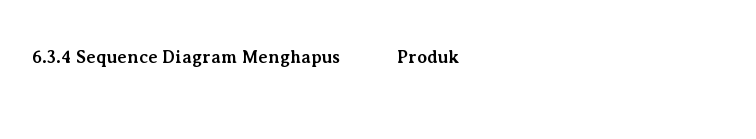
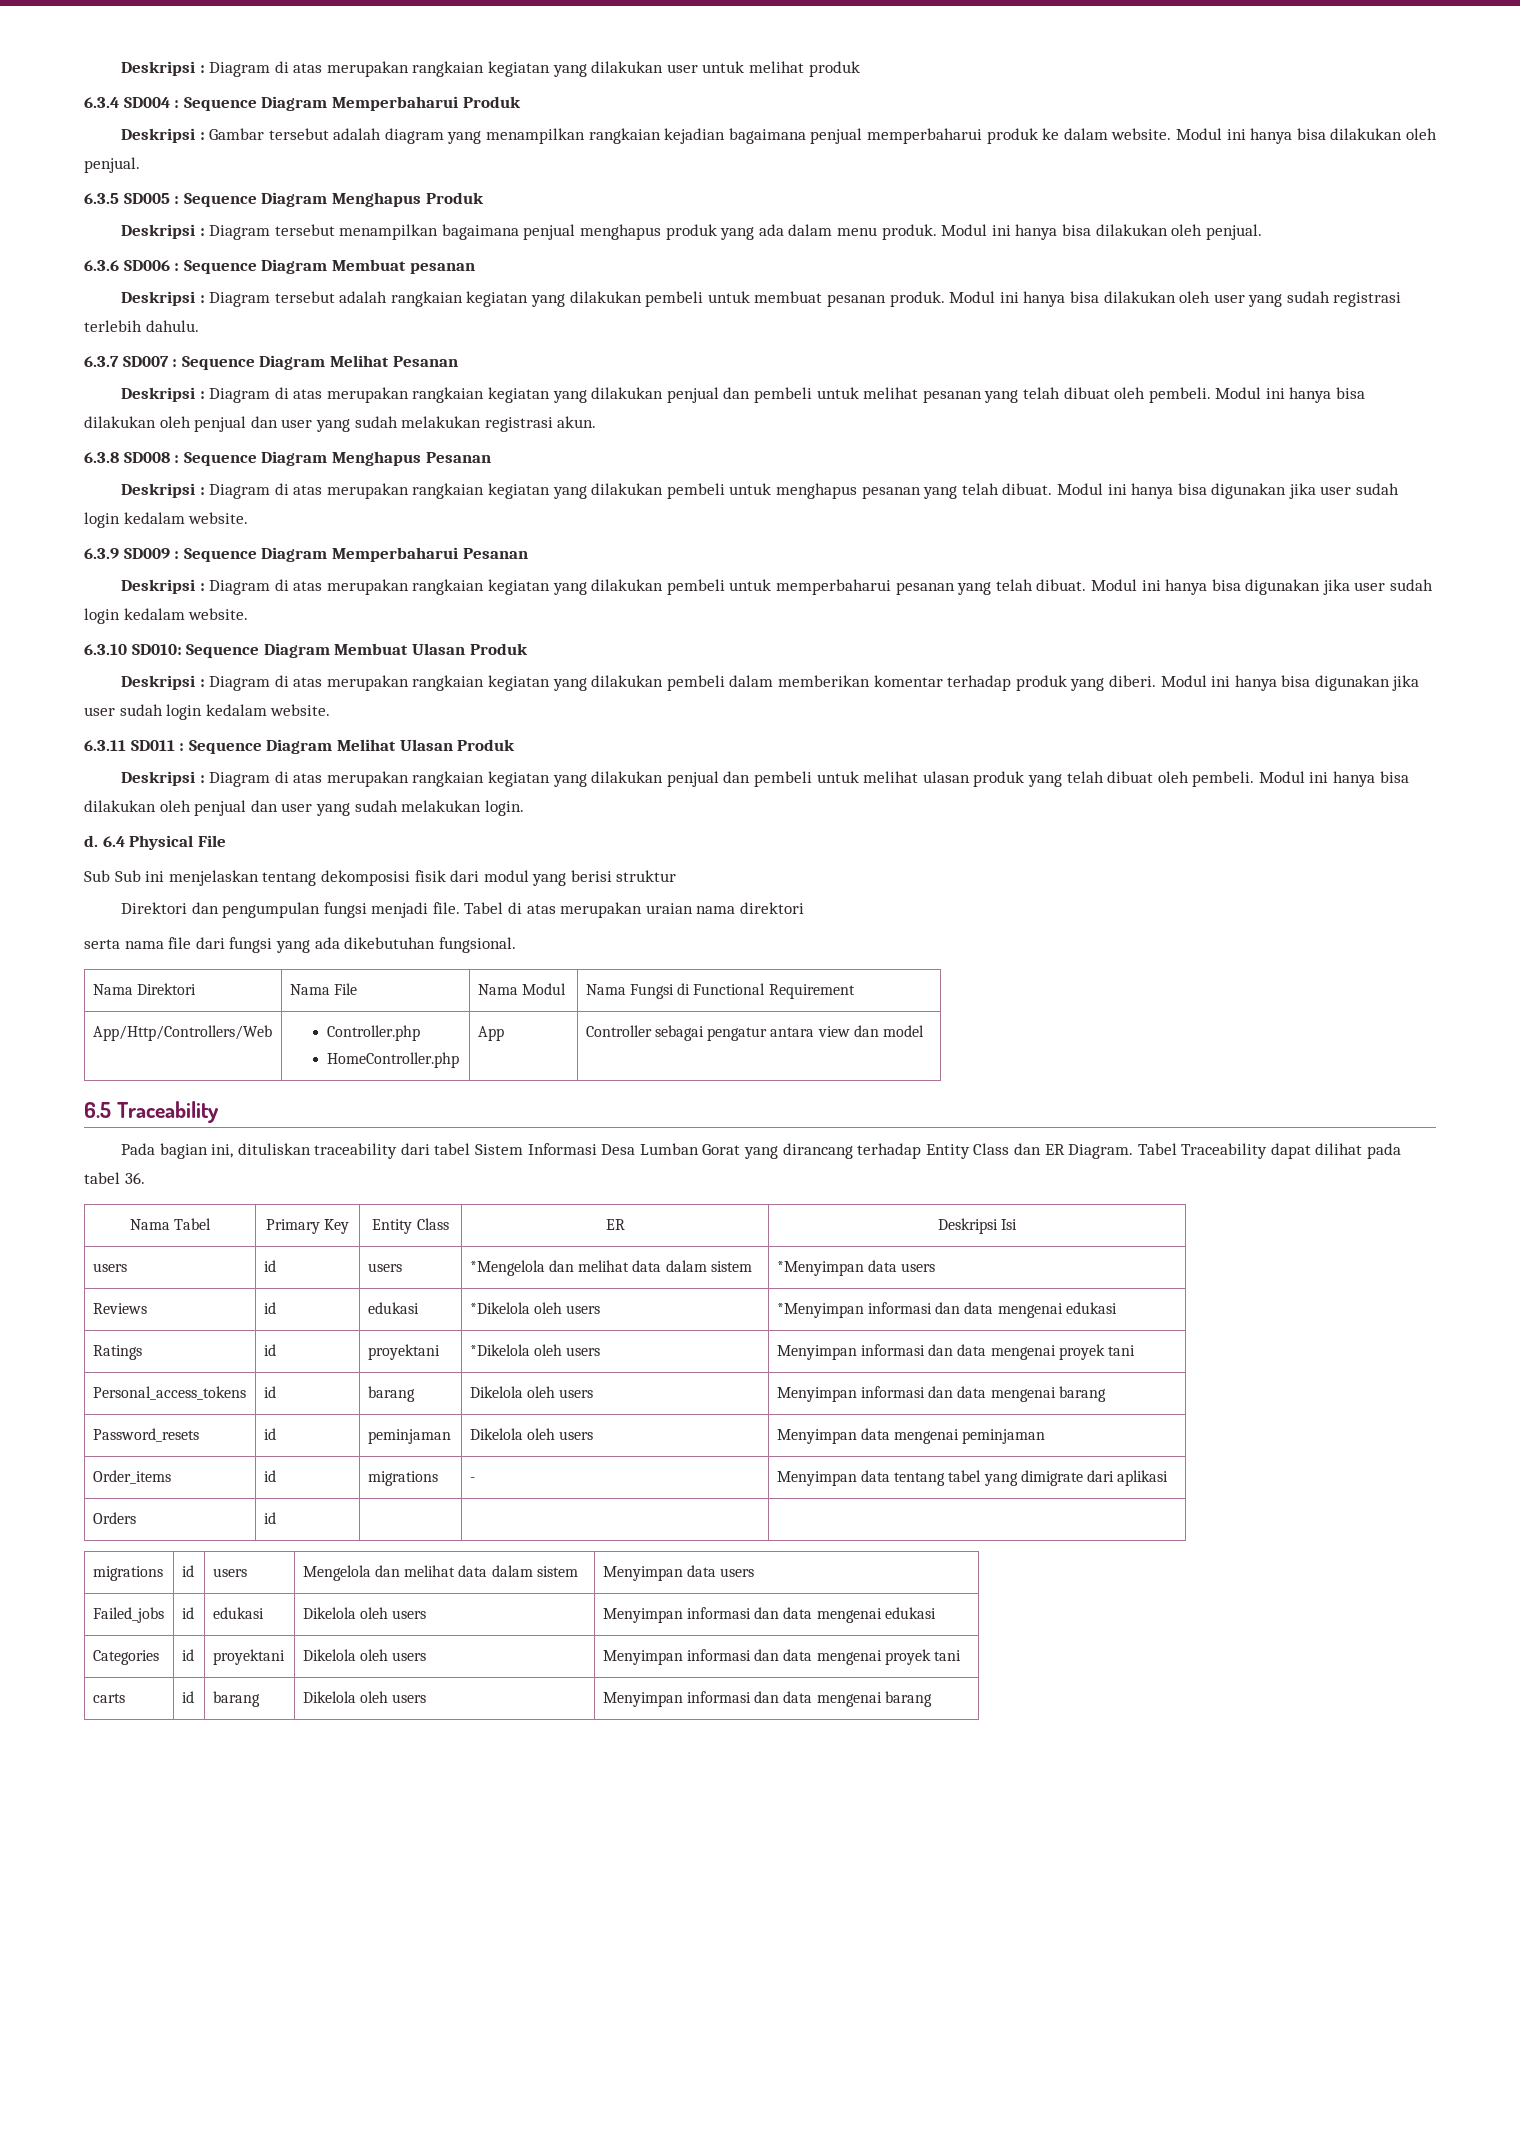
[32,50,459,67] 6.3.4 Sequence Diagram Menghapus Produk -> [120,61,860,77] [84,96,521,111] [120,128,1437,144] [84,157,140,173] [84,192,484,207] [120,224,1262,240] [84,259,475,274] [120,291,1402,307] [84,320,199,332] [84,355,458,370] [120,387,1366,403] [84,416,597,432] [84,451,491,466] [120,483,1400,499] [84,512,249,528] [84,547,528,562] [120,579,1434,595] [84,608,249,624] [84,643,528,658] [120,675,1420,691] [84,704,331,720] [84,739,516,754] [120,771,1409,787] [84,800,524,816] [84,835,226,850] [84,870,677,886] [120,902,804,918] [84,937,516,953] [92,983,197,995] [289,983,358,995] [477,983,567,995] [585,983,855,999] [92,1025,272,1041] [326,1025,420,1041] [326,1052,459,1068] [477,1026,504,1041] [585,1025,925,1041] [84,1101,219,1123] [120,1143,1402,1159] [84,1172,145,1184] [129,1218,212,1230] [265,1219,350,1234] [372,1218,449,1234] [605,1219,625,1230] [937,1218,1018,1234] [92,1263,127,1272] [263,1260,276,1272] [367,1263,402,1272] [469,1260,752,1276] [776,1260,936,1276] [92,1303,147,1314] [263,1302,276,1314] [367,1302,419,1314] [469,1302,601,1314] [776,1302,1117,1318] [92,1345,142,1360] [263,1344,276,1356] [367,1344,440,1360] [469,1344,601,1356] [776,1344,1136,1360] [92,1386,246,1400] [263,1386,276,1398] [367,1386,415,1402] [469,1386,594,1398] [776,1386,1106,1402] [92,1428,199,1442] [263,1428,276,1440] [367,1429,451,1444] [469,1428,594,1440] [776,1428,1046,1444] [92,1470,171,1484] [263,1470,276,1482] [367,1471,438,1486] [469,1477,475,1482] [776,1470,1169,1486] [92,1512,136,1524] [263,1512,276,1524] [92,1566,163,1581] [181,1565,194,1577] [212,1568,247,1577] [302,1565,578,1581] [602,1565,755,1581] [92,1607,164,1623] [181,1607,194,1619] [212,1607,264,1619] [302,1607,427,1619] [602,1607,936,1623] [92,1650,159,1665] [181,1649,194,1661] [212,1649,285,1665] [302,1649,427,1661] [602,1649,962,1665] [92,1693,125,1703] [181,1691,194,1703] [212,1691,260,1707] [302,1691,427,1703] [602,1691,932,1707] Deskripsi : Diagram di atas merupakan rangkaian kegiatan yang dilakukan user untuk melihat produk // 6.3.4 SD004 : Sequence Diagram Memperbaharui Produk // Deskripsi : Gambar tersebut adalah diagram yang menampilkan rangkaian kejadian bagaimana penjual memperbaharui produk ke dalam website. Modul ini hanya bisa dilakukan oleh penjual. // 6.3.5 SD005 : Sequence Diagram Menghapus Produk // Deskripsi : Diagram tersebut menampilkan bagaimana penjual menghapus produk yang ada dalam menu produk. Modul ini hanya bisa dilakukan oleh penjual. // 6.3.6 SD006 : Sequence Diagram Membuat pesanan // Deskripsi : Diagram tersebut adalah rangkaian kegiatan yang dilakukan pembeli untuk membuat pesanan produk. Modul ini hanya bisa dilakukan oleh user yang sudah registrasi terlebih dahulu. // 6.3.7 SD007 : Sequence Diagram Melihat Pesanan // Deskripsi : Diagram di atas merupakan rangkaian kegiatan yang dilakukan penjual dan pembeli untuk melihat pesanan yang telah dibuat oleh pembeli. Modul ini hanya bisa dilakukan oleh penjual dan user yang sudah melakukan registrasi akun. // 6.3.8 SD008 : Sequence Diagram Menghapus Pesanan // Deskripsi : Diagram di atas merupakan rangkaian kegiatan yang dilakukan pembeli untuk menghapus pesanan yang telah dibuat. Modul ini hanya bisa digunakan jika user sudah login kedalam website. // 6.3.9 SD009 : Sequence Diagram Memperbaharui Pesanan // Deskripsi : Diagram di atas merupakan rangkaian kegiatan yang dilakukan pembeli untuk memperbaharui pesanan yang telah dibuat. Modul ini hanya bisa digunakan jika user sudah login kedalam website. // 6.3.10 SD010: Sequence Diagram Membuat Ulasan Produk // Deskripsi : Diagram di atas merupakan rangkaian kegiatan yang dilakukan pembeli dalam memberikan komentar terhadap produk yang diberi. Modul ini hanya bisa digunakan jika user sudah login kedalam website. // 6.3.11 SD011 : Sequence Diagram Melihat Ulasan Produk // Deskripsi : Diagram di atas merupakan rangkaian kegiatan yang dilakukan penjual dan pembeli untuk melihat ulasan produk yang telah dibuat oleh pembeli. Modul ini hanya bisa dilakukan oleh penjual dan user yang sudah melakukan login. // d. 6.4 Physical File // Sub Sub ini menjelaskan tentang dekomposisi fisik dari modul yang berisi struktur // Direktori dan pengumpulan fungsi menjadi file. Tabel di atas merupakan uraian nama direktori // serta nama file dari fungsi yang ada dikebutuhan fungsional. // Nama Direktori | Nama File | Nama Modul | Nama Fungsi di Functional Requirement // App/Http/Controllers/Web | Controller.php // HomeController.php | App | Controller sebagai pengatur antara view dan model // 6.5 Traceability // Pada bagian ini, dituliskan traceability dari tabel Sistem Informasi Desa Lumban Gorat yang dirancang terhadap Entity Class dan ER Diagram. Tabel Traceability dapat dilihat pada tabel 36. // Nama Tabel | Primary Key | Entity Class | ER | Deskripsi Isi // users | id | users | *Mengelola dan melihat data dalam sistem | *Menyimpan data users // Reviews | id | edukasi | *Dikelola oleh users | *Menyimpan informasi dan data mengenai edukasi // Ratings | id | proyektani | *Dikelola oleh users | Menyimpan informasi dan data mengenai proyek tani // Personal_access_tokens | id | barang | Dikelola oleh users | Menyimpan informasi dan data mengenai barang // Password_resets | id | peminjaman | Dikelola oleh users | Menyimpan data mengenai peminjaman // Order_items | id | migrations | - | Menyimpan data tentang tabel yang dimigrate dari aplikasi // Orders | id | | | // migrations | id | users | Mengelola dan melihat data dalam sistem | Menyimpan data users // Failed_jobs | id | edukasi | Dikelola oleh users | Menyimpan informasi dan data mengenai edukasi // Categories | id | proyektani | Dikelola oleh users | Menyimpan informasi dan data mengenai proyek tani // carts | id | barang | Dikelola oleh users | Menyimpan informasi dan data mengenai barang

